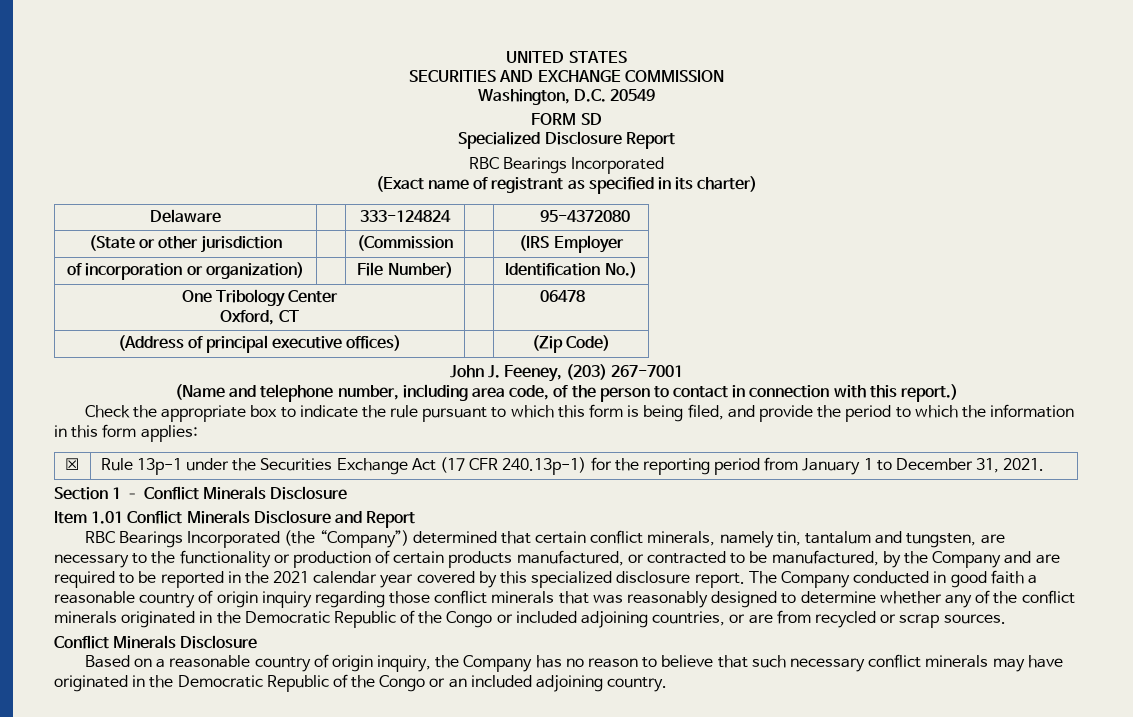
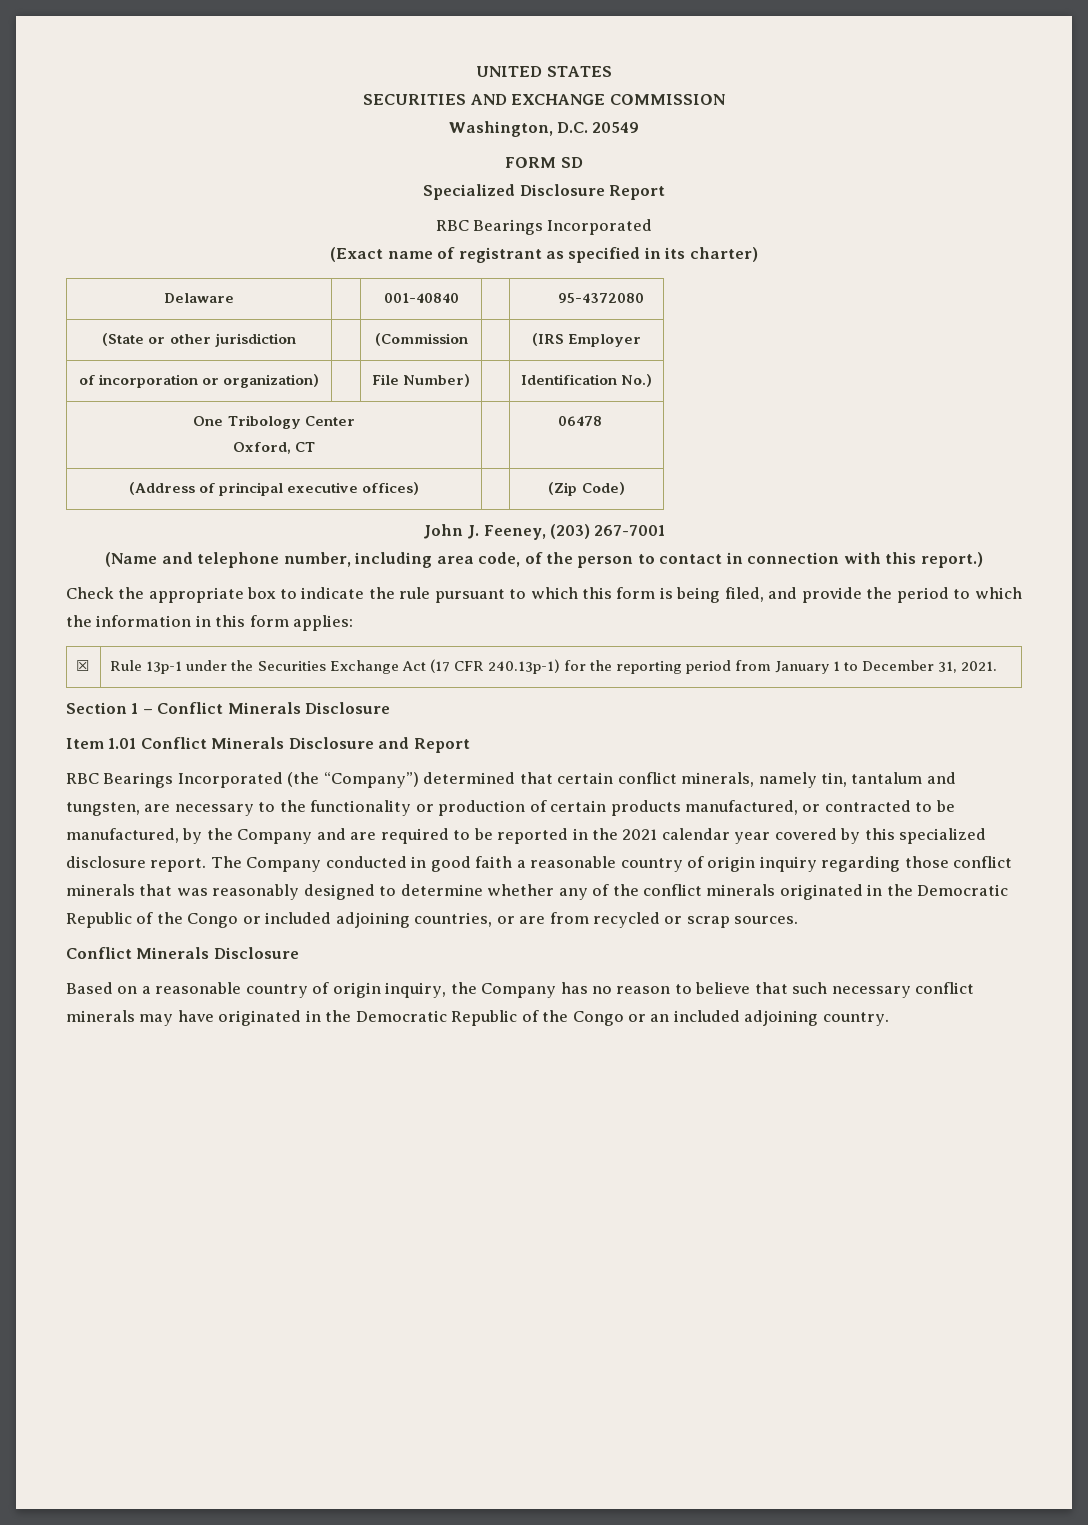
[360,210,451,222] 333-124824 -> [383,293,459,303] 001-40840

